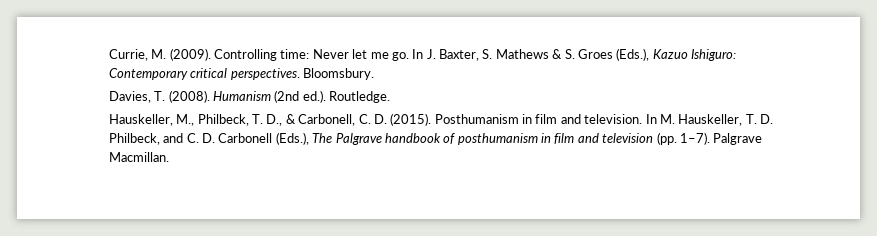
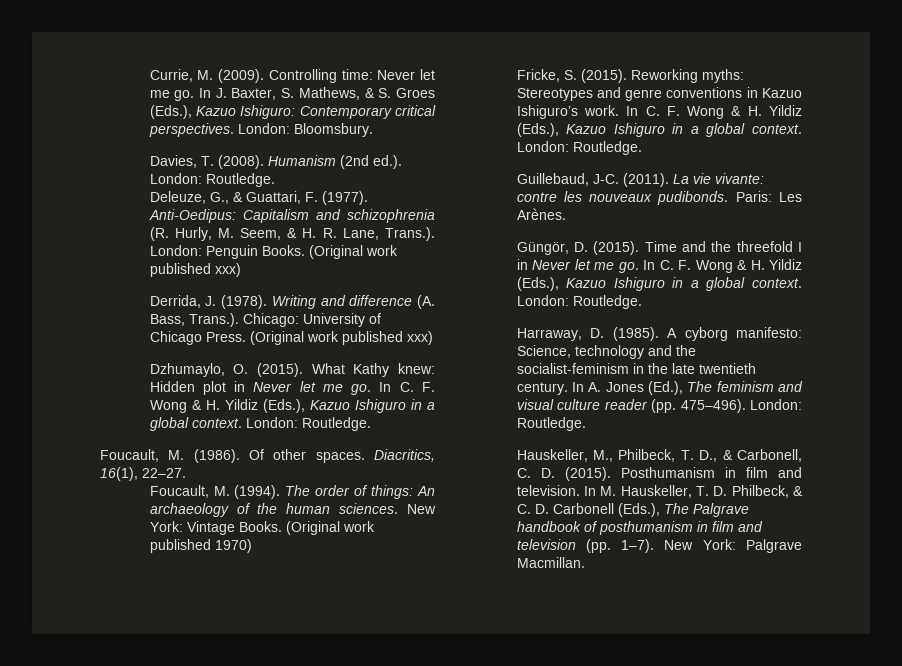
[495,49,549,59] Mathews -> [298,87,360,100] Mathews,
(300, 74) none -> [237,123,290,134] London:
(326, 96) none -> [149,173,275,187] [149,191,368,205] [148,209,435,223] [149,227,435,241] [149,245,398,259] [149,263,241,277] [149,295,435,309] [149,313,381,327] [149,331,433,345] [149,363,435,377] [149,381,435,395] [149,399,435,413] [149,417,371,431] [100,449,435,463] [100,467,186,481] [149,485,435,499] [149,503,436,517] [149,521,375,535] [149,539,252,553] [516,69,744,83] [516,87,802,101] [516,105,802,119] [516,123,802,137] [516,141,642,155] [516,173,764,187] [516,191,802,205] [516,208,566,220] [516,241,802,255] [516,259,802,273] [516,277,802,291] [516,295,642,309] [516,327,802,341] [516,345,696,359] [516,363,756,374] [516,381,803,395] [516,399,802,413] London: Routledge. // Deleuze, G., & Guattari, F. (1977). Anti-Oedipus: Capitalism and schizophrenia (R. Hurly, M. Seem, & H. R. Lane, Trans.). London: Penguin Books. (Original work published xxx) // Derrida, J. (1978). Writing and difference (A. Bass, Trans.). Chicago: University of Chicago Press. (Original work published xxx) // Dzhumaylo, O. (2015). What Kathy knew: Hidden plot in Never let me go. In C. F. Wong & H. Yildiz (Eds.), Kazuo Ishiguro in a global context. London: Routledge. // Foucault, M. (1986). Of other spaces. Diacritics, 16(1), 22–27. // Foucault, M. (1994). The order of things: An archaeology of the human sciences. New York: Vintage Books. (Original work published 1970) // Fricke, S. (2015). Reworking myths: Stereotypes and genre conventions in Kazuo Ishiguro’s work. In C. F. Wong & H. Yildiz (Eds.), Kazuo Ishiguro in a global context. London: Routledge. // Guillebaud, J-C. (2011). La vie vivante: contre les nouveaux pudibonds. Paris: Les Arènes. // Güngör, D. (2015). Time and the threefold I in Never let me go. In C. F. Wong & H. Yildiz (Eds.), Kazuo Ishiguro in a global context. London: Routledge. // Harraway, D. (1985). A cyborg manifesto: Science, technology and the socialist-feminism in the late twentieth century. In A. Jones (Ed.), The feminism and visual culture reader (pp. 475–496). London:
[163,133,184,143] and -> [793,486,803,496] &
(710, 138) none -> [664,539,736,550] New York:

